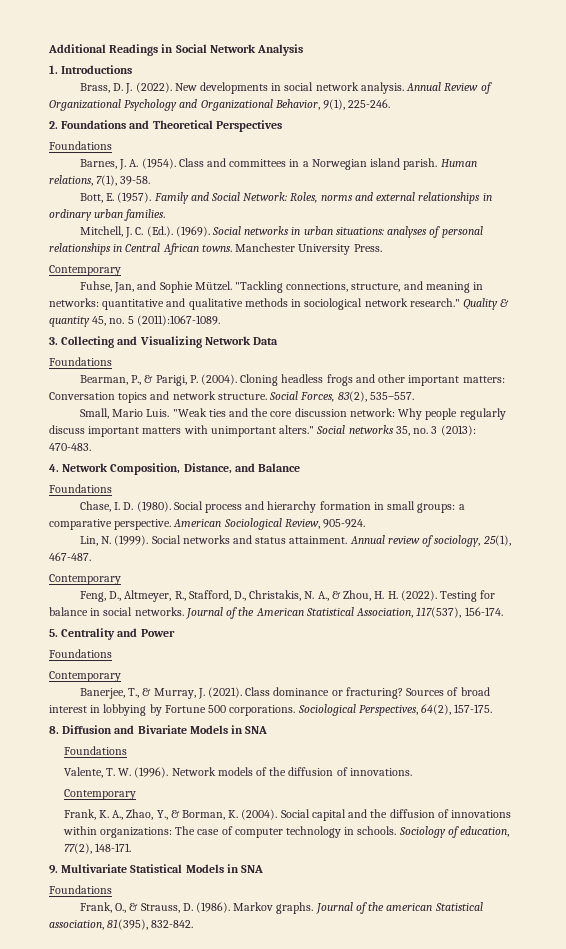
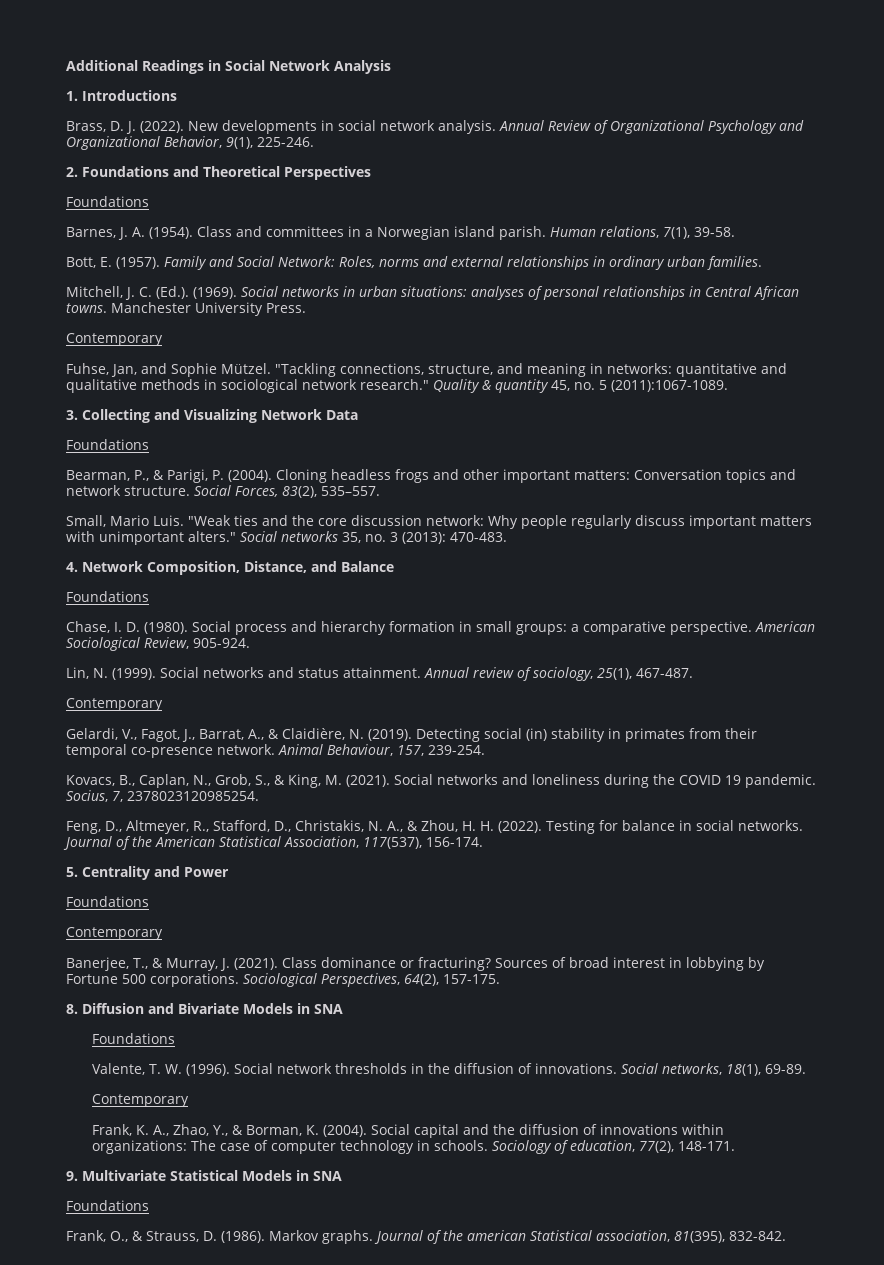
(121, 579) none -> [66,728,757,742] [66,744,485,758] [66,774,816,788] [66,790,259,802] // Gelardi, V., Fagot, J., Barrat, A., & Claidière, N. (2019). Detecting social (in) stability in primates from their temporal co-presence network. Animal Behaviour, 157, 239-254. // Kovacs, B., Caplan, N., Grob, S., & King, M. (2021). Social networks and loneliness during the COVID 19 pandemic. Socius, 7, 2378023120985254.
[171,767,267,776] Network models of -> [233,1063,424,1074] Social network thresholds in
(412, 772) none -> [620,1063,806,1076] Social networks, 18(1), 69-89.

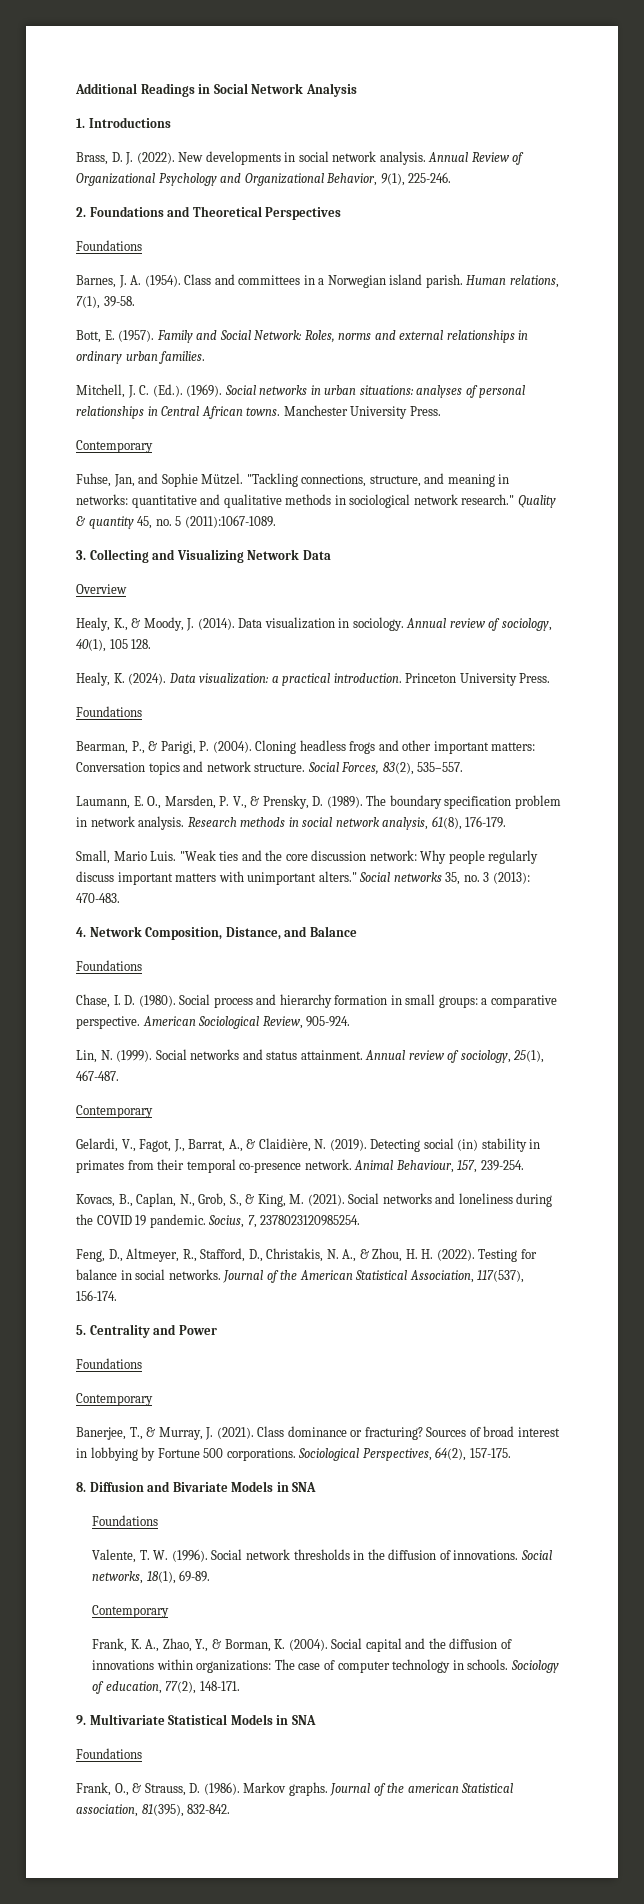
(358, 415) none -> [76,584,127,594] [76,617,552,631] [76,639,152,652] [76,672,551,686] // Overview // Healy, K., & Moody, J. (2014). Data visualization in sociology. Annual review of sociology, 40(1), 105 128. // Healy, K. (2024). Data visualization: a practical introduction. Princeton University Press.
(380, 491) none -> [76,795,561,809] [76,816,507,830] // Laumann, E. O., Marsden, P. V., & Prensky, D. (1989). The boundary specification problem in network analysis. Research methods in social network analysis, 61(8), 176-179.

